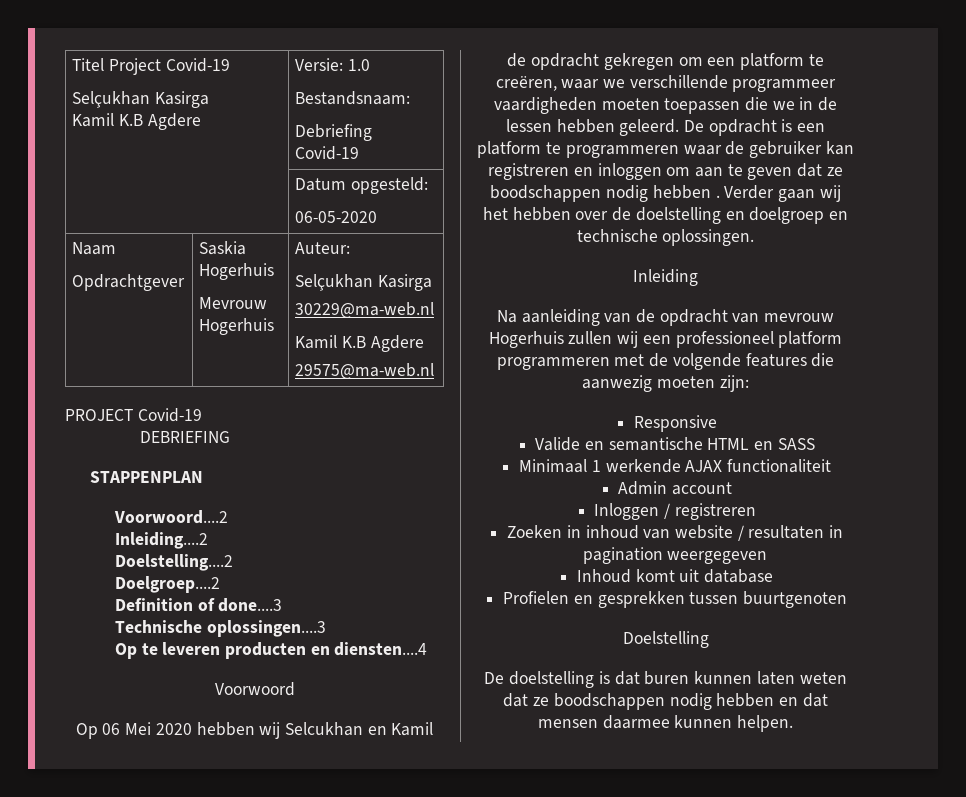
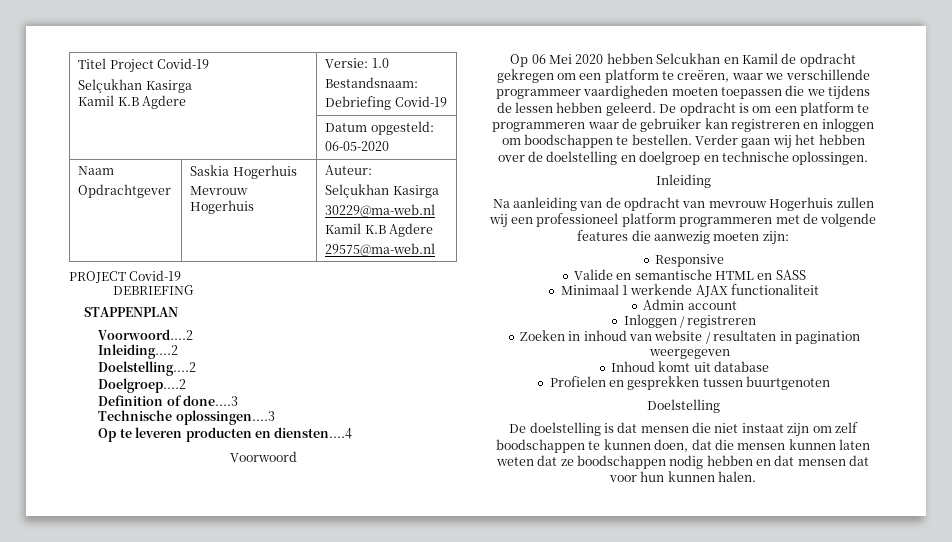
[259,722,281,739] wij -> (653, 58) none
[799,97,814,110] in -> [828,85,871,100] tijdens
(793, 125) none -> [752,106,772,113] om
[695,163,843,180] [490,185,720,202] aan te geven dat ze boodschappen nodig hebben . -> [523,134,692,148] boodschappen te bestellen.
[644,671,690,685] buren -> [640,422,858,437] [496,439,786,453] mensen die niet instaat zijn om zelf boodschappen te kunnen doen, dat die mensen
[602,715,794,732] daarmee kunnen helpen. -> [849,455,870,466] [608,471,757,482] dat voor hun kunnen halen.

